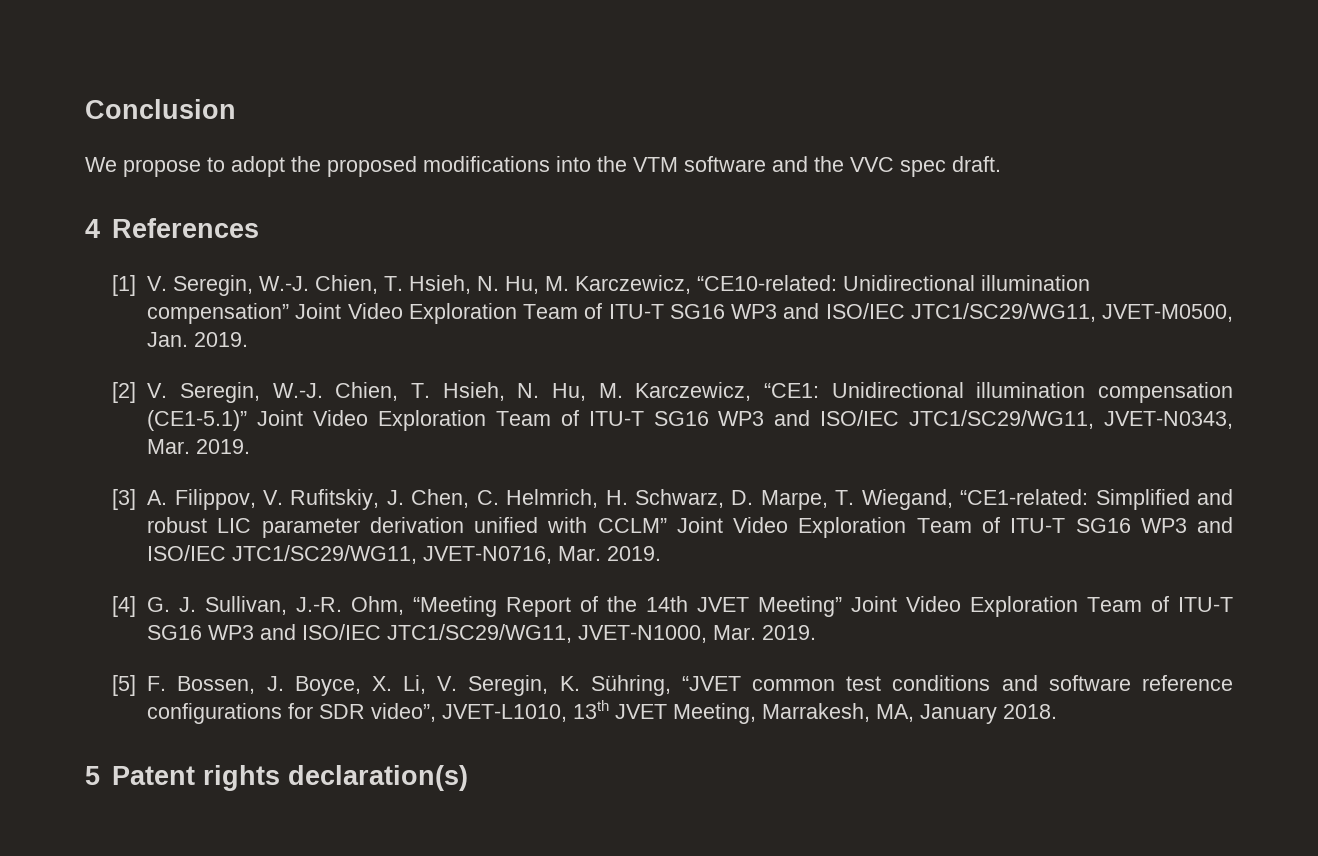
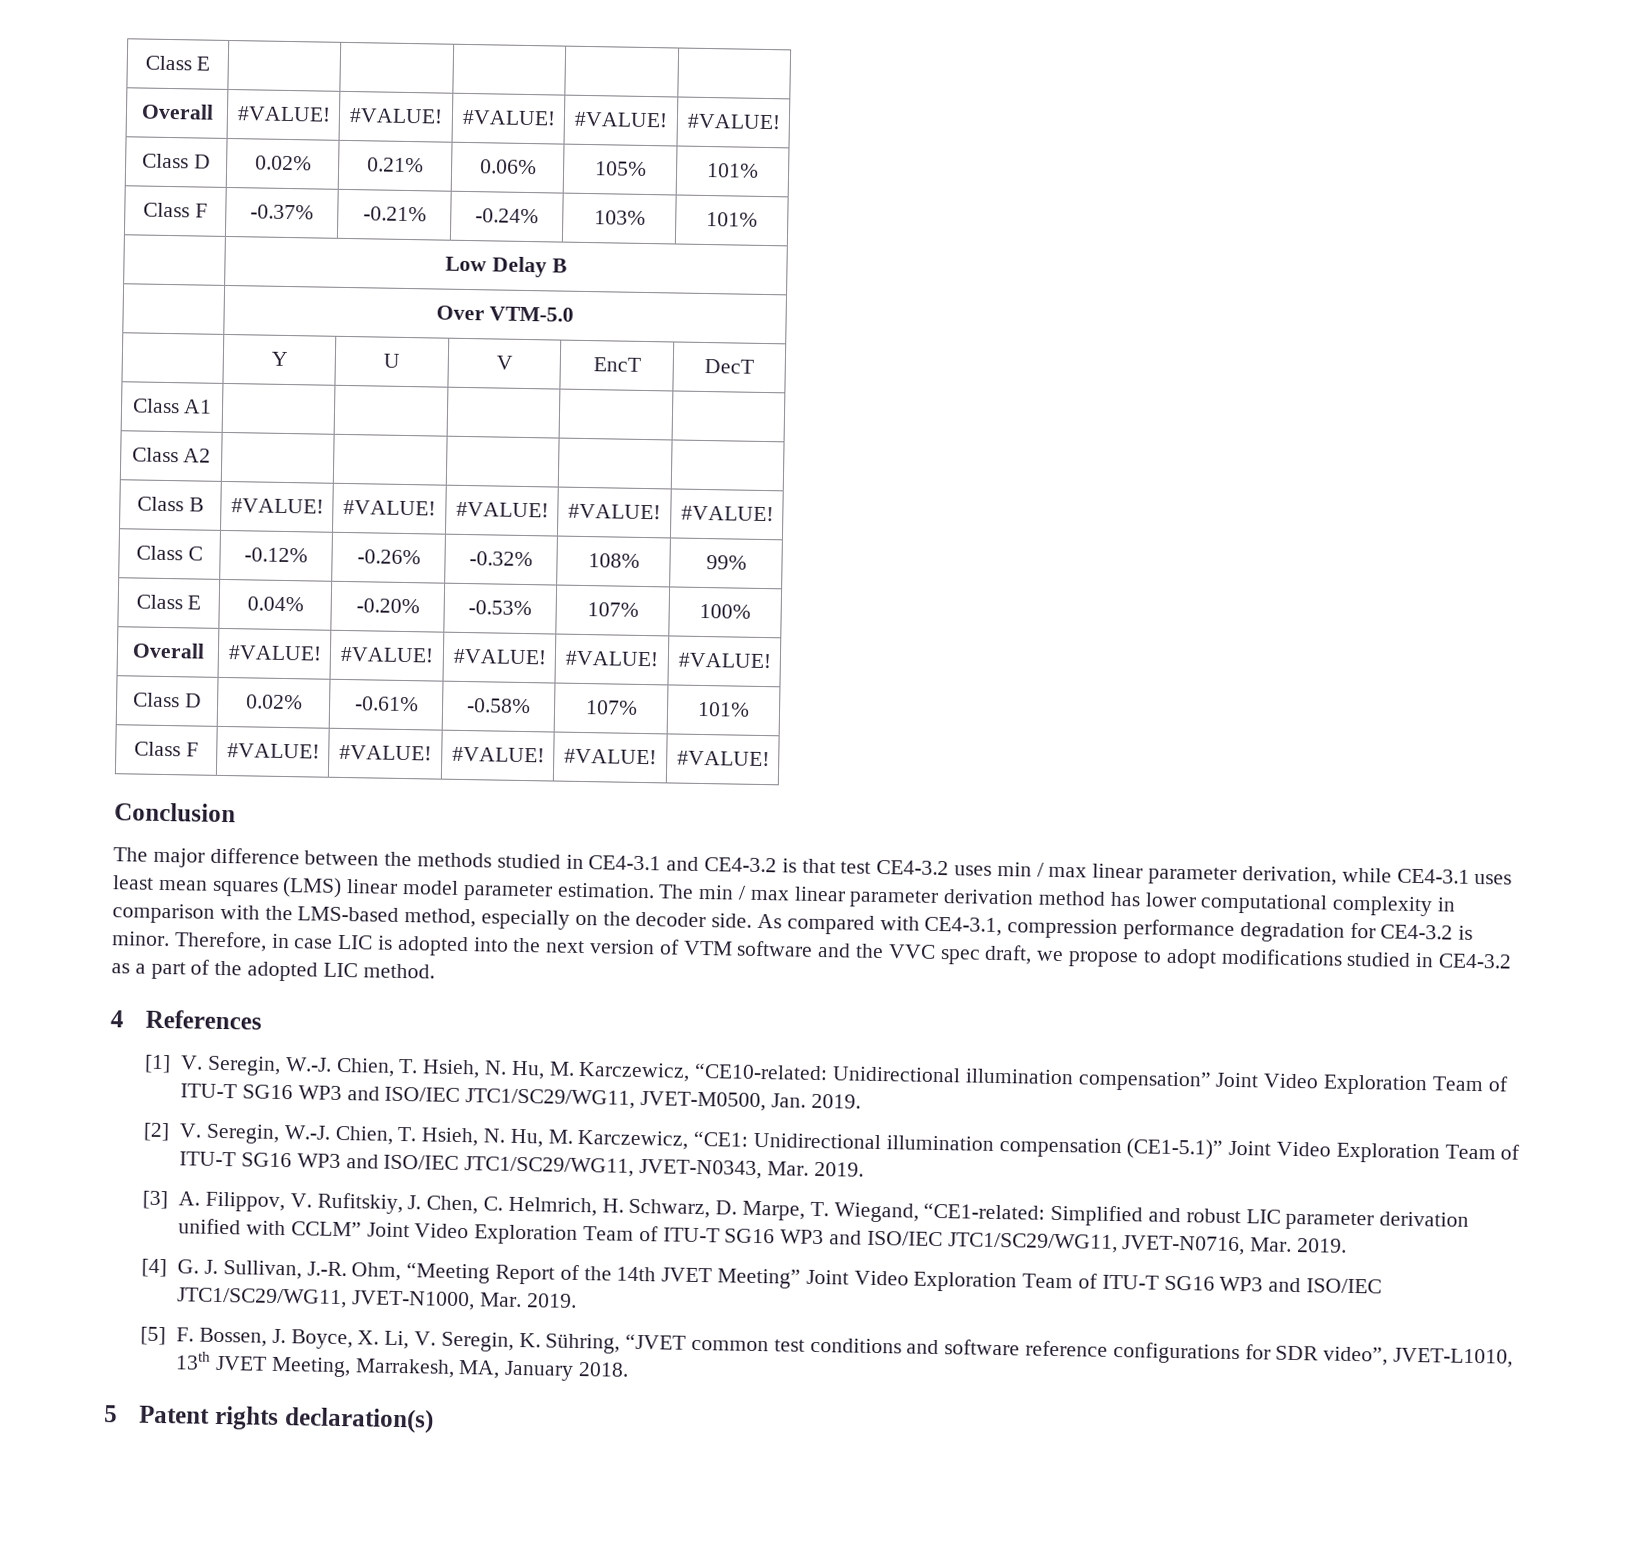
[85,99,236,119] [85,156,627,177] Conclusion // We propose to adopt the proposed modifications into the -> [144,55,211,71] [140,103,214,120] [236,106,331,122] [349,108,443,124] [461,109,556,126] [574,111,668,128] [686,113,781,130] [142,153,211,169] [254,155,312,171] [367,157,424,173] [479,159,537,175] [593,161,647,176] [706,163,759,178] [143,202,208,218] [250,204,314,220] [362,206,427,222] [475,208,539,224] [593,210,646,225] [706,212,758,227] [445,256,567,278] [435,305,575,322] [270,351,288,367] [383,353,400,368] [495,355,513,370] [592,357,641,372] [704,358,754,374] [131,398,213,414] [131,447,212,463] [137,496,204,512] [230,498,324,514] [343,499,436,516] [455,501,549,518] [568,503,661,520] [680,505,774,522] [136,545,203,561] [244,547,308,563] [356,549,421,565] [469,551,533,567] [587,553,640,568] [705,555,747,570] [135,594,202,610] [246,596,304,612] [355,598,420,614] [468,600,532,616] [586,602,639,617] [699,603,751,619] [131,642,205,659] [227,645,322,661] [340,646,434,663] [452,648,547,665] [565,650,659,667] [677,652,771,669] [133,692,202,708] [245,694,303,710] [353,696,419,712] [466,698,531,714] [584,700,638,715] [697,701,750,717] [134,741,199,757] [226,743,320,759] [339,744,432,761] [451,746,545,763] [564,748,657,765] [676,750,770,767] [114,802,236,823] [113,847,1513,886] [112,875,1457,917] [112,903,1474,943] [112,931,680,957] Class E | | | | | // Overall | #VALUE! | #VALUE! | #VALUE! | #VALUE! | #VALUE! // Class D | 0.02% | 0.21% | 0.06% | 105% | 101% // Class F | -0.37% | -0.21% | -0.24% | 103% | 101% // | Low Delay B // | Over VTM-5.0 // | Y | U | V | EncT | DecT // Class A1 | | | | | // Class A2 | | | | | // Class B | #VALUE! | #VALUE! | #VALUE! | #VALUE! | #VALUE! // Class C | -0.12% | -0.26% | -0.32% | 108% | 99% // Class E | 0.04% | -0.20% | -0.53% | 107% | 100% // Overall | #VALUE! | #VALUE! | #VALUE! | #VALUE! | #VALUE! // Class D | 0.02% | -0.61% | -0.58% | 107% | 101% // Class F | #VALUE! | #VALUE! | #VALUE! | #VALUE! | #VALUE! // Conclusion // The major difference between the methods studied in CE4-3.1 and CE4-3.2 is that test CE4-3.2 uses min / max linear parameter derivation, while CE4-3.1 uses least mean squares (LMS) linear model parameter estimation. The min / max linear parameter derivation method has lower computational complexity in comparison with the LMS-based method, especially on the decoder side. As compared with CE4-3.1, compression performance degradation for CE4-3.2 is minor. Therefore, in case LIC is adopted into the next version of
[952,156,1001,172] draft. -> [984,944,1512,969] [111,959,435,982] draft, we propose to adopt modifications studied in CE4-3.2 as a part of the adopted LIC method.

